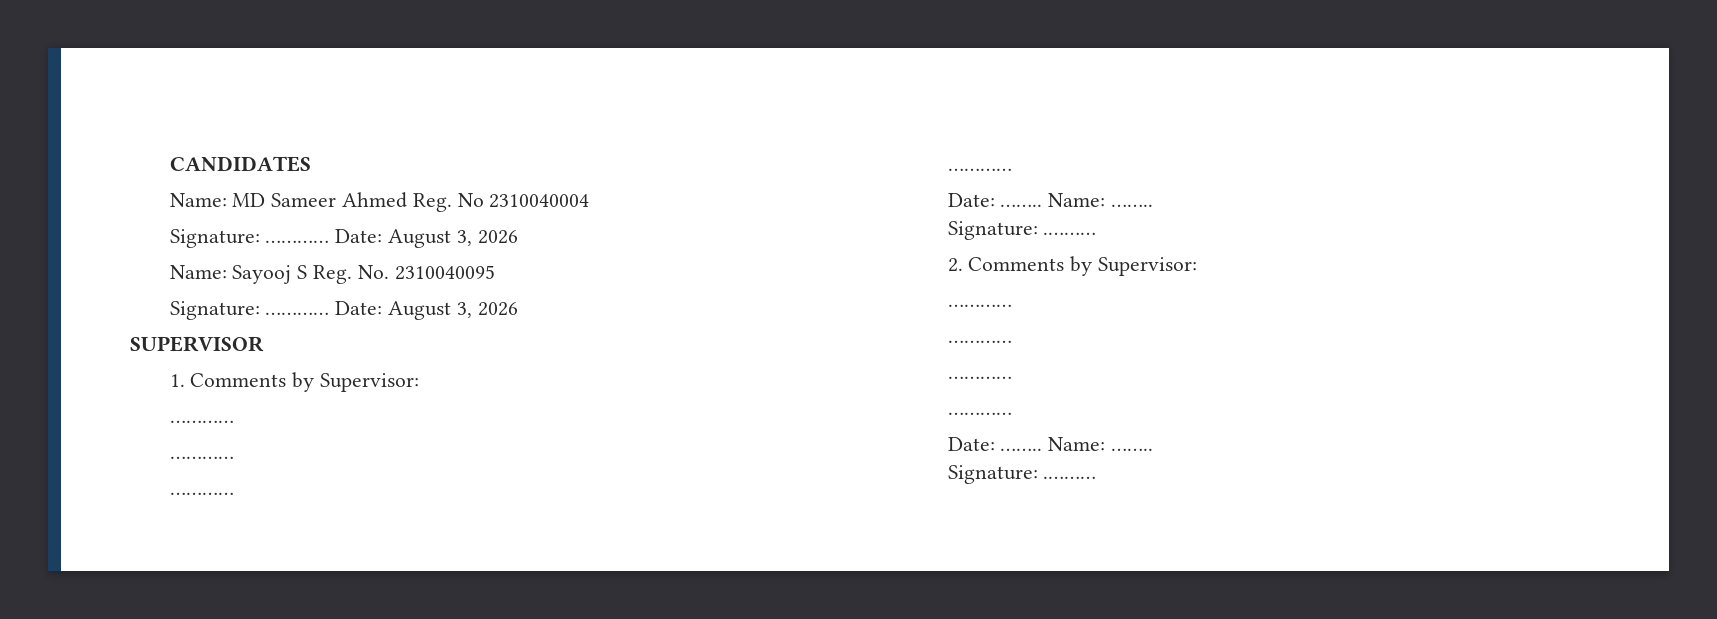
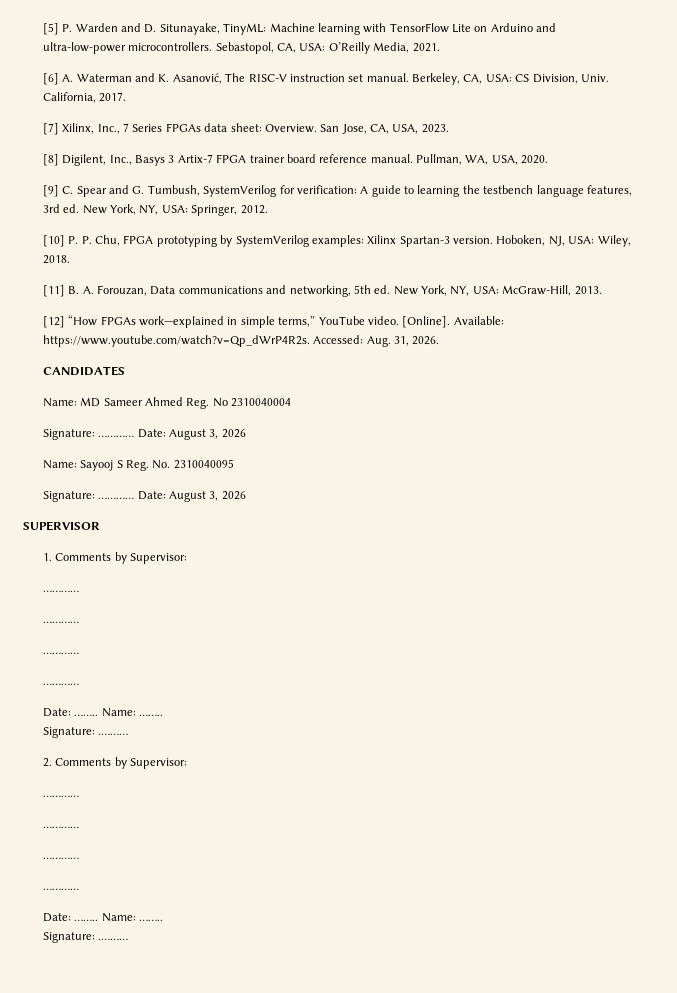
(169, 164) none -> [42,23,557,35] [42,42,440,54] [42,73,609,85] [42,92,127,103] [42,123,449,135] [42,154,549,166] [42,185,632,197] [42,204,268,216] [42,235,631,247] [42,255,70,264] [42,285,602,297] [42,315,504,328] [42,335,440,347] [5] P. Warden and D. Situnayake, TinyML: Machine learning with TensorFlow Lite on Arduino and ultra-low-power microcontrollers. Sebastopol, CA, USA: O’Reilly Media, 2021. // [6] A. Waterman and K. Asanović, The RISC-V instruction set manual. Berkeley, CA, USA: CS Division, Univ. California, 2017. // [7] Xilinx, Inc., 7 Series FPGAs data sheet: Overview. San Jose, CA, USA, 2023. // [8] Digilent, Inc., Basys 3 Artix-7 FPGA trainer board reference manual. Pullman, WA, USA, 2020. // [9] C. Spear and G. Tumbush, SystemVerilog for verification: A guide to learning the testbench language features, 3rd ed. New York, NY, USA: Springer, 2012. // [10] P. P. Chu, FPGA prototyping by SystemVerilog examples: Xilinx Spartan-3 version. Hoboken, NJ, USA: Wiley, 2018. // [11] B. A. Forouzan, Data communications and networking, 5th ed. New York, NY, USA: McGraw-Hill, 2013. // [12] “How FPGAs work—explained in simple terms,” YouTube video. [Online]. Available: https://www.youtube.com/watch?v=Qp_dWrP4R2s. Accessed: Aug. 31, 2026. //

